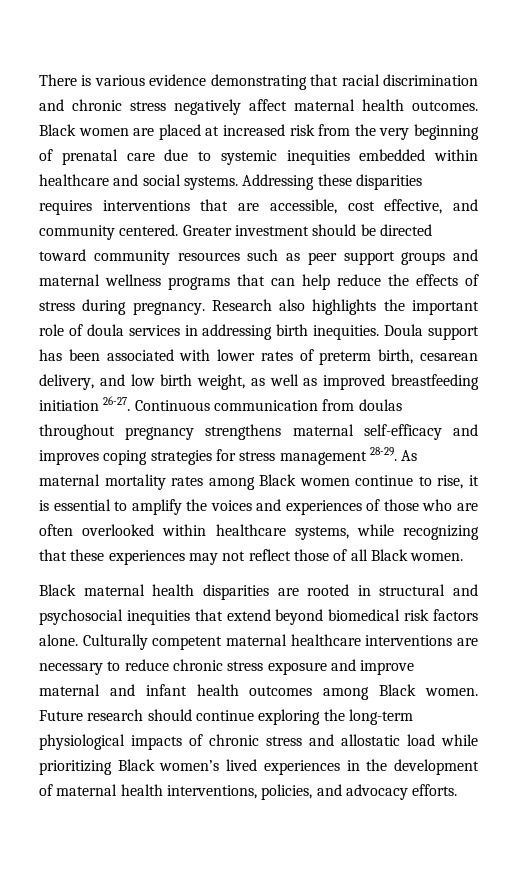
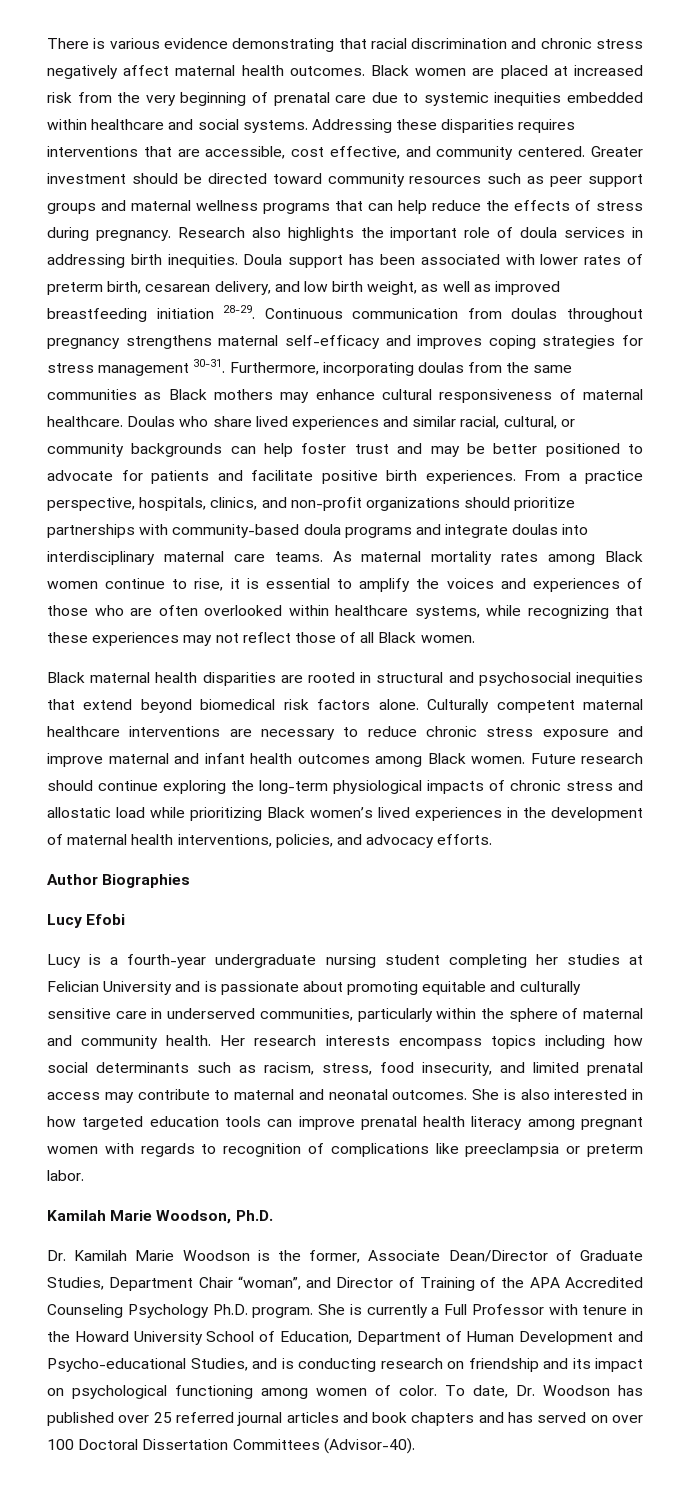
[103,396,131,411] 26-27. -> [223,305,256,319] 28-29.
[369,447,397,461] 28-29. -> [193,359,573,376] [47,389,643,403] [47,416,575,430] [47,443,643,457] [47,470,643,484] [47,497,576,511] [47,524,589,538] [47,551,323,565] 30-31. Furthermore, incorporating doulas from the same communities as Black mothers may enhance cultural responsiveness of maternal healthcare. Doulas who share lived experiences and similar racial, cultural, or community backgrounds can help foster trust and may be better positioned to advocate for patients and facilitate positive birth experiences. From a practice perspective, hospitals, clinics, and non-profit organizations should prioritize partnerships with community-based doula programs and integrate doulas into interdisciplinary maternal care teams.
(458, 790) none -> [47,874,191,888] [47,914,126,928] [47,954,644,968] [47,981,581,995] [47,1008,643,1022] [47,1035,644,1049] [47,1062,643,1076] [47,1089,643,1103] [47,1116,643,1130] [47,1143,643,1157] [47,1170,84,1181] [47,1210,273,1224] [47,1250,643,1263] [47,1276,643,1291] [47,1304,643,1318] [47,1331,643,1345] [47,1358,643,1372] [47,1385,643,1399] [47,1412,643,1426] [47,1438,415,1454] // Author Biographies // Lucy Efobi // Lucy is a fourth-year undergraduate nursing student completing her studies at Felician University and is passionate about promoting equitable and culturally sensitive care in underserved communities, particularly within the sphere of maternal and community health. Her research interests encompass topics including how social determinants such as racism, stress, food insecurity, and limited prenatal access may contribute to maternal and neonatal outcomes. She is also interested in how targeted education tools can improve prenatal health literacy among pregnant women with regards to recognition of complications like preeclampsia or preterm labor. // Kamilah Marie Woodson, Ph.D. // Dr. Kamilah Marie Woodson is the former, Associate Dean/Director of Graduate Studies, Department Chair “woman”, and Director of Training of the APA Accredited Counseling Psychology Ph.D. program. She is currently a Full Professor with tenure in the Howard University School of Education, Department of Human Development and Psycho-educational Studies, and is conducting research on friendship and its impact on psychological functioning among women of color. To date, Dr. Woodson has published over 25 referred journal articles and book chapters and has served on over 100 Doctoral Dissertation Committees (Advisor-40).

